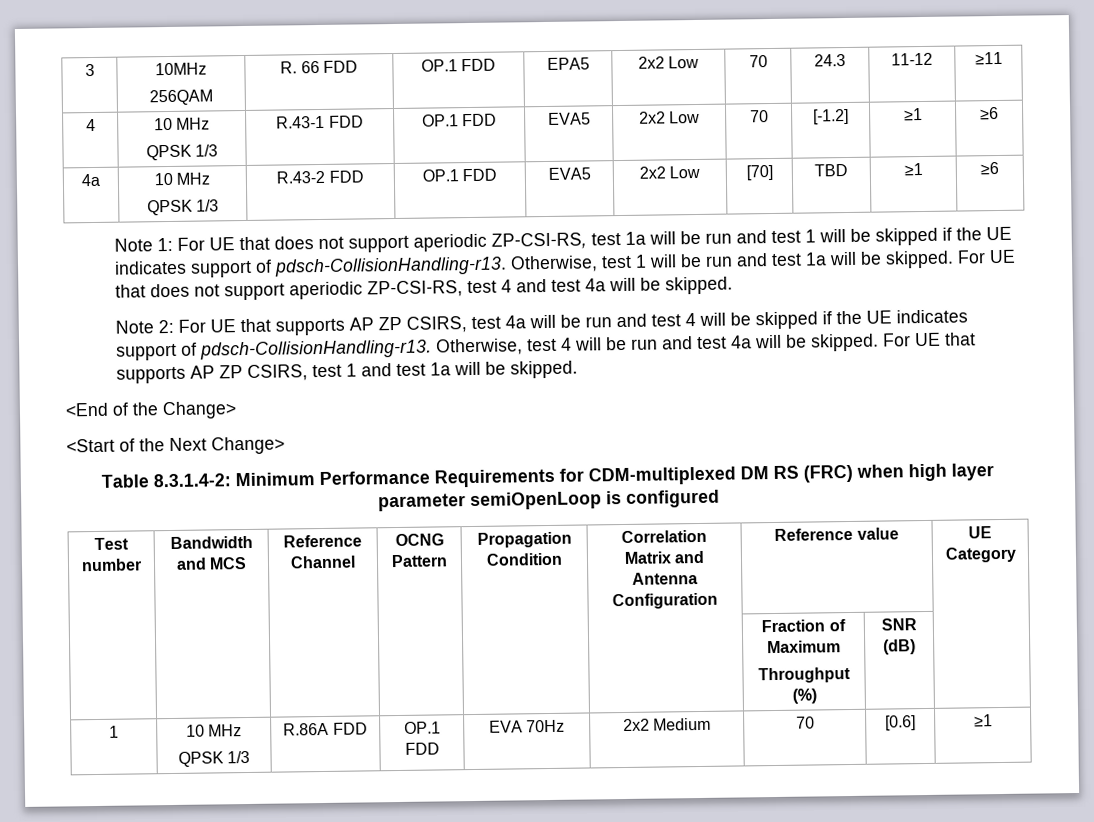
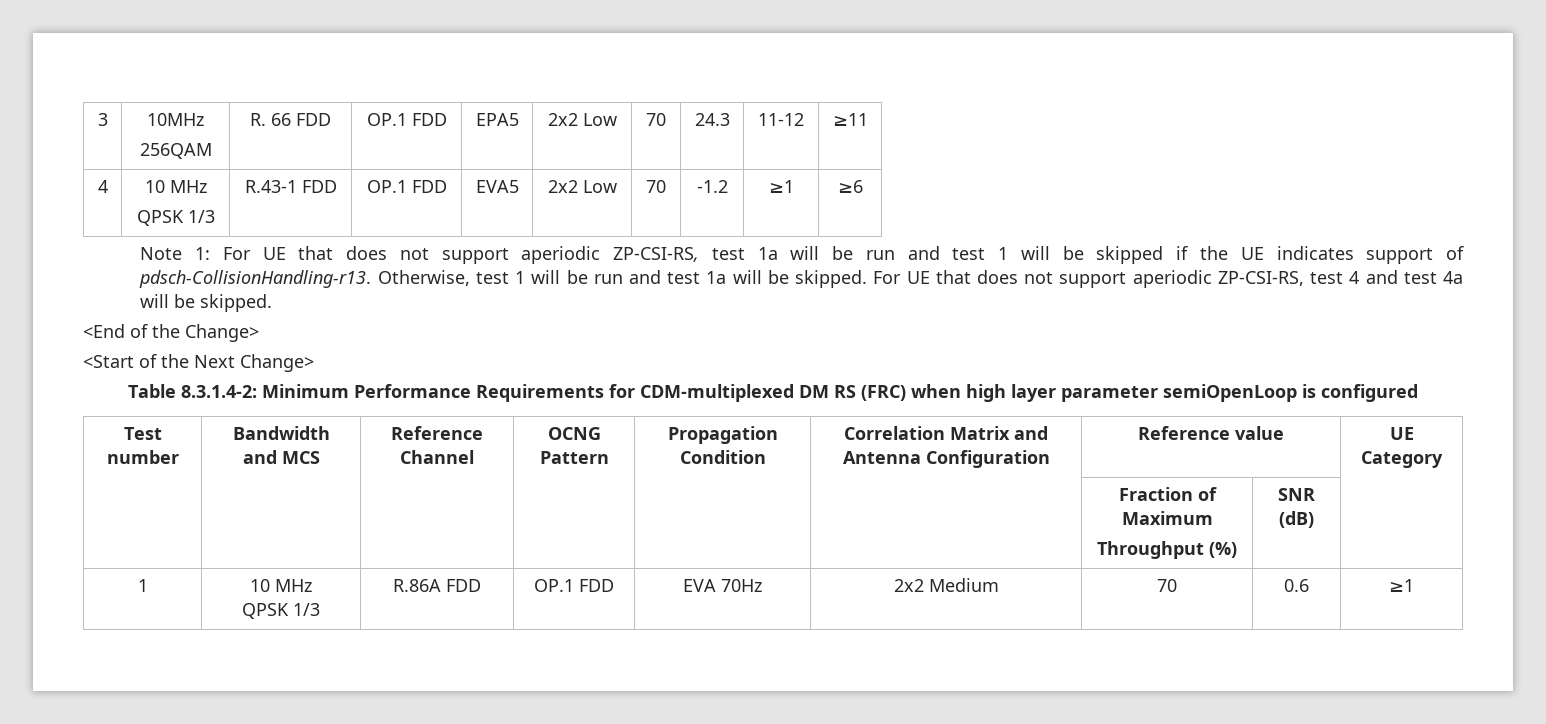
[813,108,849,125] [903,107,923,122] [980,106,999,121] [81,173,100,187] [153,172,211,186] [146,199,220,216] [276,170,364,184] [421,168,498,182] [547,167,591,180] [638,165,701,179] [745,164,773,181] [814,163,848,177] [-1.2] | ≥1 | ≥6 // 4a | 10 MHz // QPSK 1/3 | R.43-2 FDD | OP.1 FDD | EVA5 | 2x2 Low | [70] | TBD -> [696,180,728,193] -1.2
[114,309,968,336] [115,332,976,361] [115,360,578,384] // Note 2: For UE that supports AP ZP CSIRS, test 4a will be run and test 4 will be skipped if the UE indicates support of pdsch-CollisionHandling-r13. Otherwise, test 4 will be run and test 4a will be skipped. For UE that supports AP ZP CSIRS, test 1 and test 1a will be skipped. -> (273, 303) none
[885,715,916,731] [0.6] -> [1284,579,1309,592] 0.6

